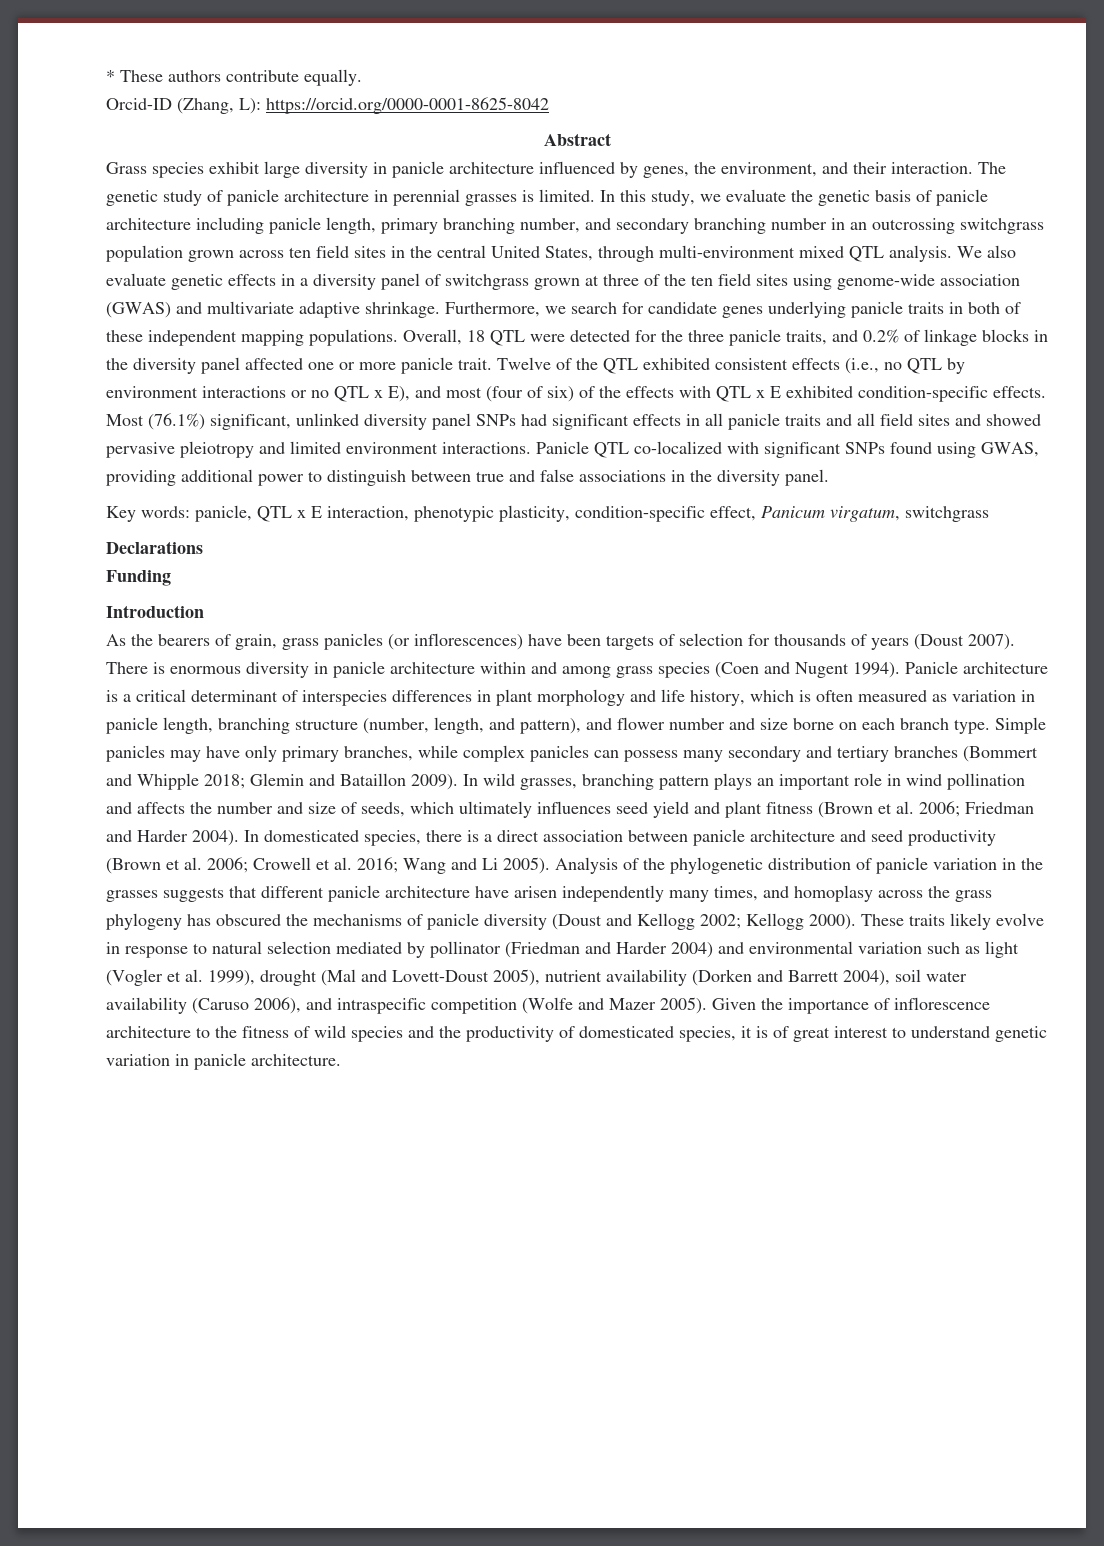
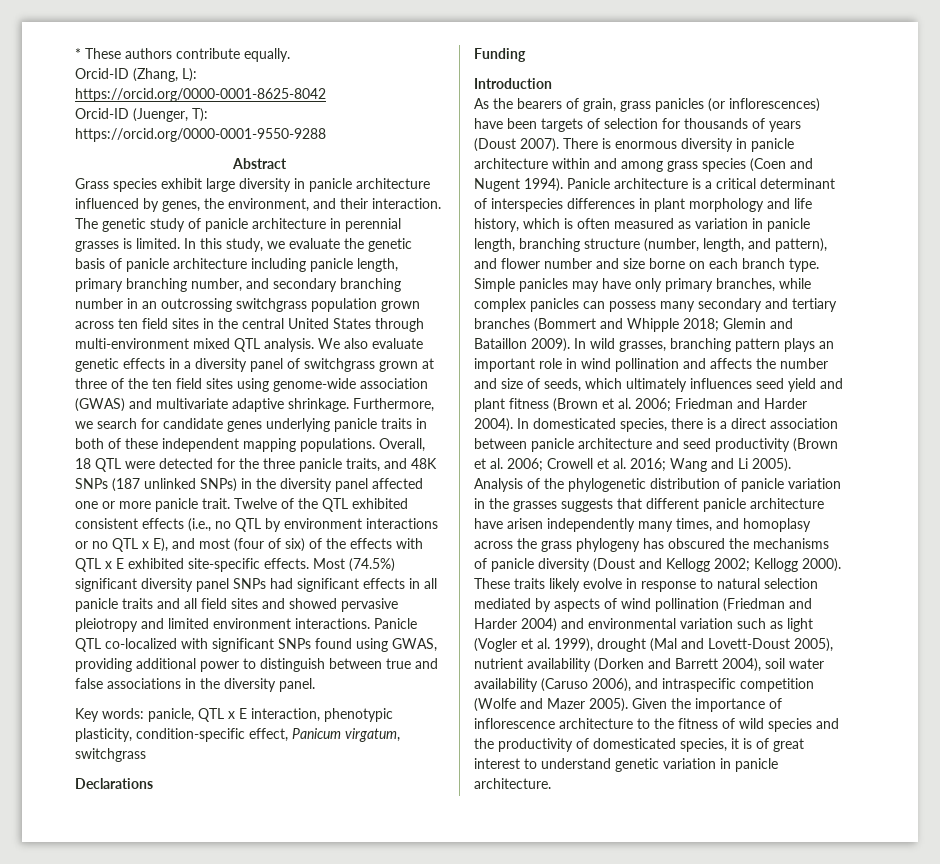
(549, 105) none -> [75,108,208,122] [75,128,326,142] // Orcid-ID (Juenger, T): https://orcid.org/0000-0001-9550-9288
[545,246,593,261] States, -> [333,318,371,329] States
[863,329,1029,346] 0.2% of linkage blocks -> [411,458,437,469] [75,478,237,492] 48K SNPs (187 unlinked SNPs)
[858,386,988,402] condition-specific -> [188,558,260,572] site-specific
[148,413,359,430] (76.1%) significant, unlinked -> [349,558,395,572] [75,578,137,592] (74.5%) significant
[430,941,501,958] pollinator -> [554,598,719,612] aspects of wind pollination

